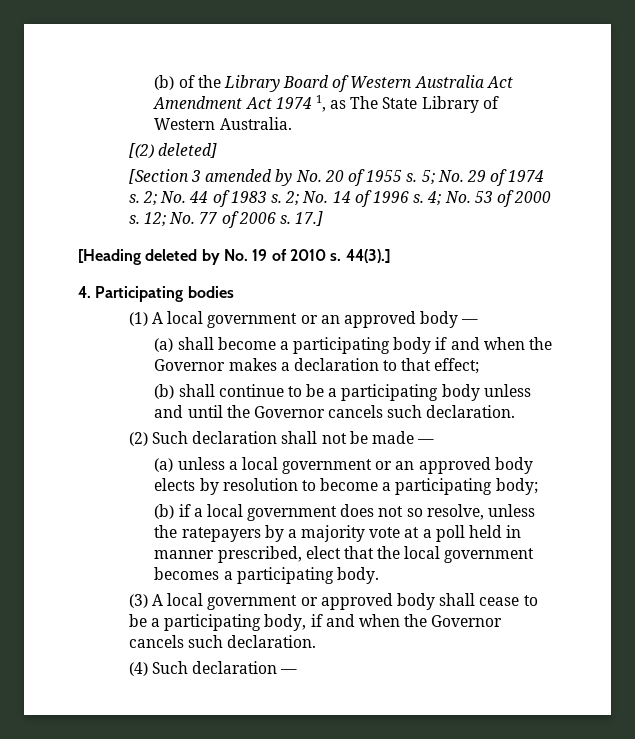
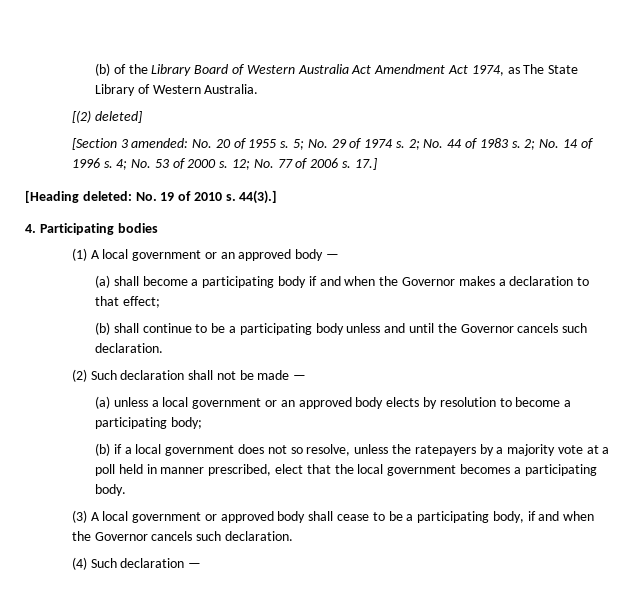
[275,95,326,112] 1974 1, -> [471,65,504,76] 1974,
[205,169,293,186] amended by -> [131,138,189,148] amended:
[145,249,220,265] deleted by -> [82,191,132,201] deleted:

